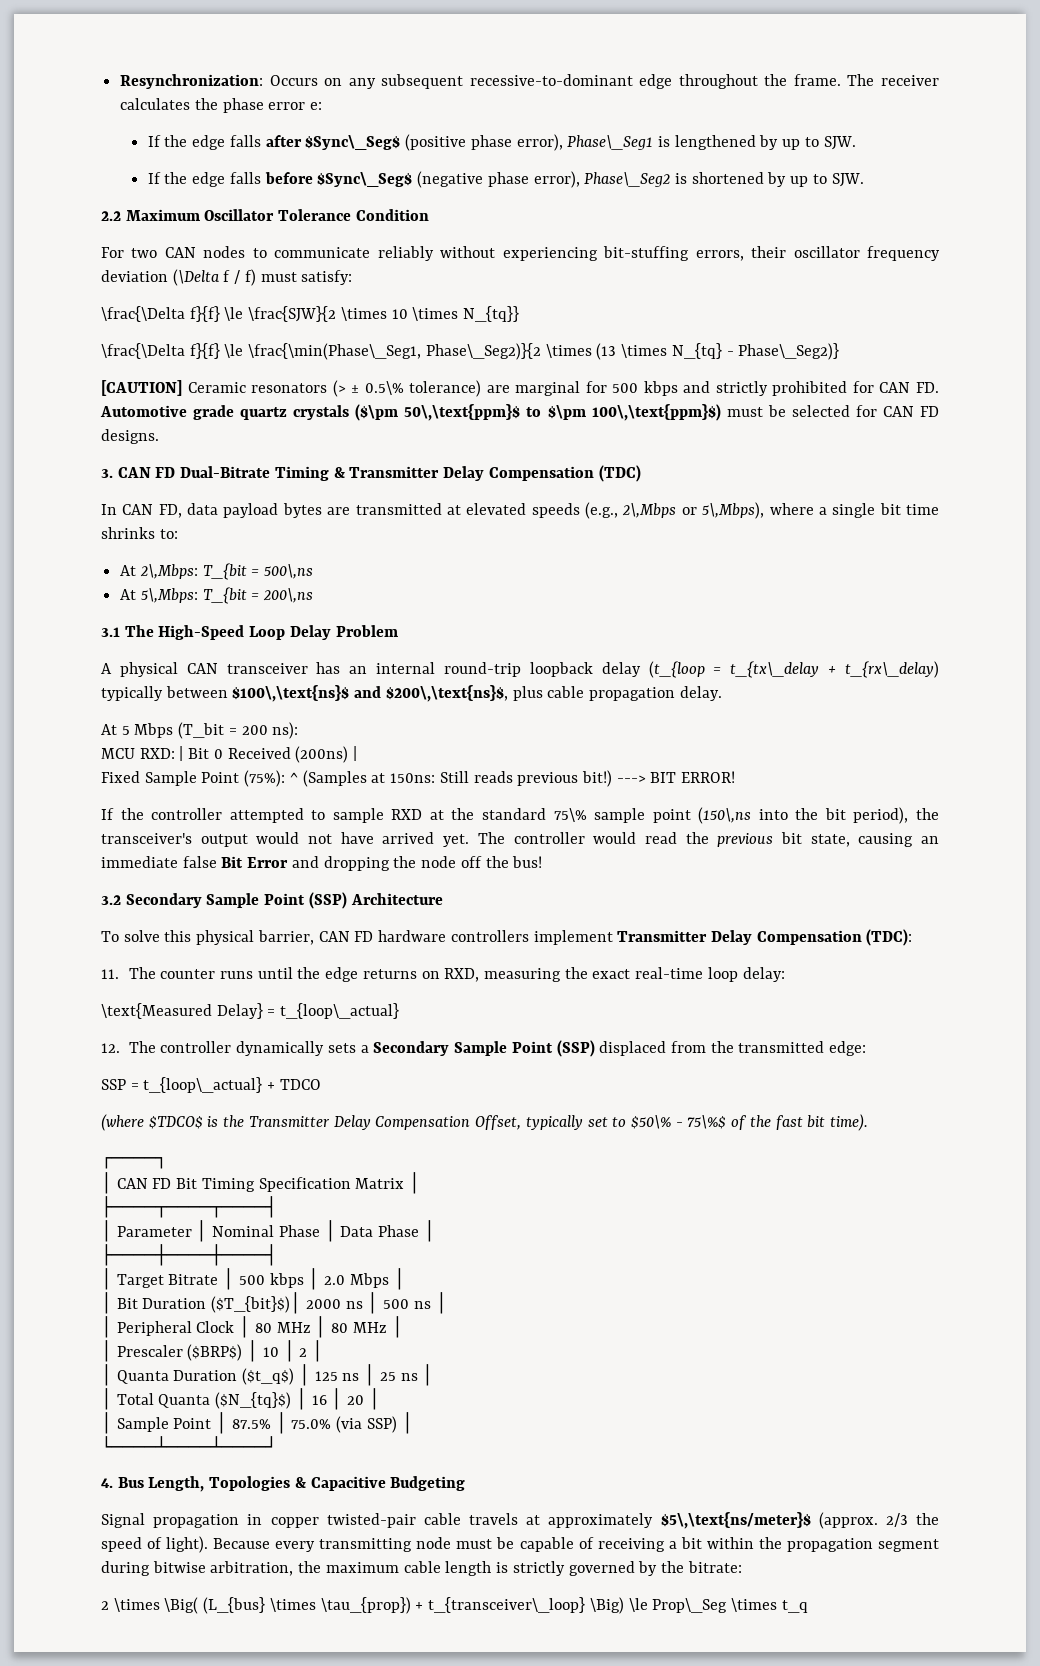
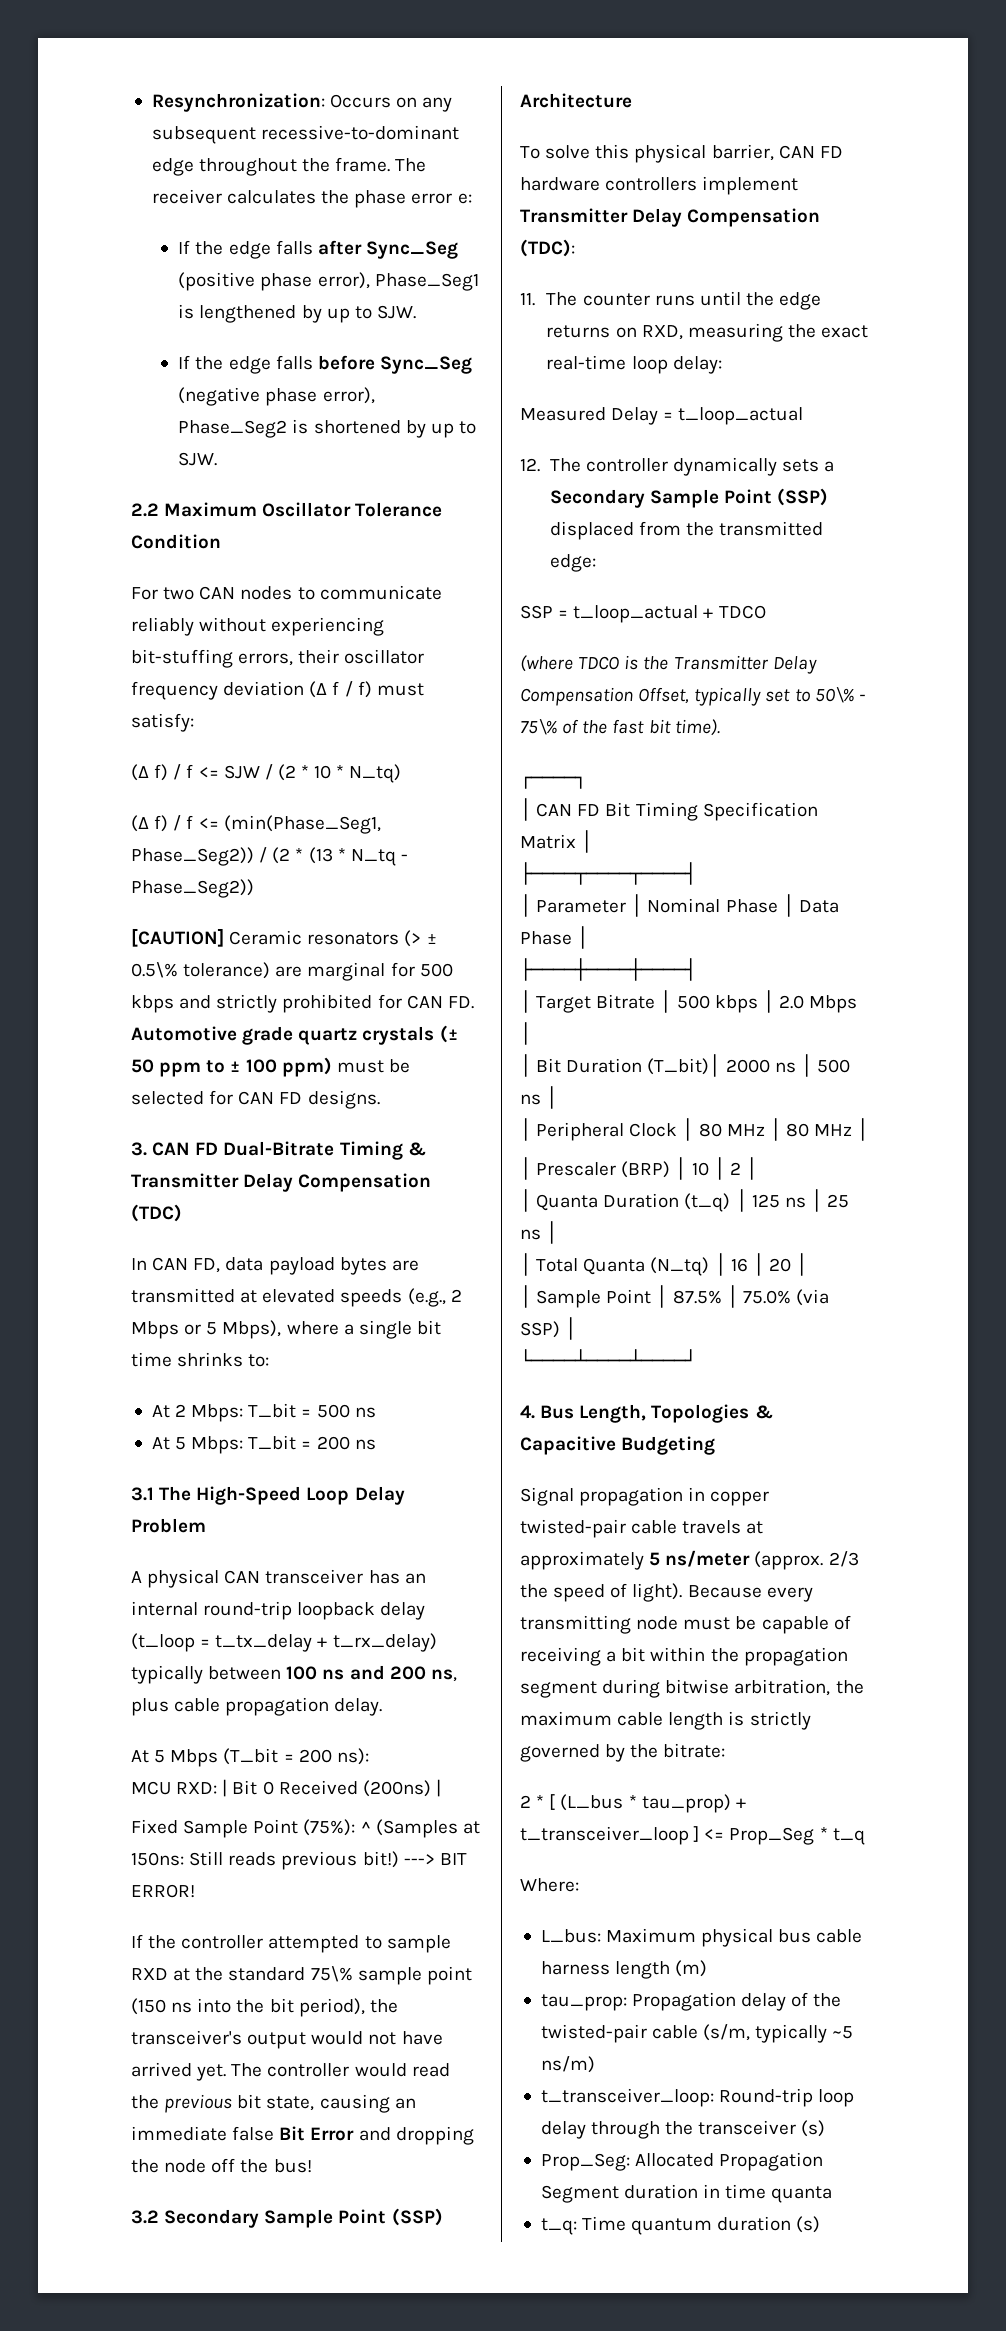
[305,135,401,150] $Sync\_Seg$ -> [365,241,458,259] Sync_Seg
[567,135,654,150] Phase\_Seg1 -> [374,273,479,291] Phase_Seg1
[317,172,413,187] $Sync\_Seg$ -> [379,356,472,374] Sync_Seg
[584,172,671,187] Phase\_Seg2 -> [178,420,288,438] Phase_Seg2
[172,269,220,286] (\Delta -> [309,681,328,698] (Δ
[101,306,520,322] [101,343,840,360] \frac{\Delta f}{f} \le \frac{SJW}{2 \times 10 \times N_{tq}} // \frac{\Delta f}{f} \le \frac{\min(Phase\_Seg1, Phase\_Seg2)}{2 \times (13 \times N_{tq} - Phase\_Seg2)} -> [131,764,402,783] [131,815,381,834] [131,847,408,866] [131,879,254,898] (Δ f) / f <= SJW / (2 * 10 * N_tq) // (Δ f) / f <= (min(Phase_Seg1, Phase_Seg2)) / (2 * (13 * N_tq - Phase_Seg2))
[355,404,721,421] ($\pm 50\,\text{ppm}$ to $\pm 100\,\text{ppm}$) -> [439,1025,458,1043] [131,1057,332,1077] (± 50 ppm to ± 100 ppm)
[622,502,765,519] 2\,Mbps or 5\,Mbps), -> [450,1289,462,1302] [131,1320,282,1339] 2 Mbps or 5 Mbps),
[139,563,314,580] [120,587,314,604] 2\,Mbps: T_{bit = 500\,ns // At 5\,Mbps: T_{bit = 200\,ns -> [175,1403,376,1422] [151,1435,376,1454] 2 Mbps: T_bit = 500 ns // At 5 Mbps: T_bit = 200 ns
[648,661,940,678] [101,685,508,702] (t_{loop = t_{tx\_delay + t_{rx\_delay) typically between $100\,\text{ns}$ and $200\,\text{ns}$, -> [131,1633,437,1652] [131,1665,457,1684] (t_loop = t_tx_delay + t_rx_delay) typically between 100 ns and 200 ns,
[698,807,752,824] (150\,ns -> [131,1998,193,2015] (150 ns
[101,1003,400,1019] \text{Measured Delay} = t_{loop\_actual} -> [520,407,804,425] Measured Delay = t_loop_actual
[143,1077,263,1093] t_{loop\_actual} -> [573,605,699,623] t_loop_actual
[148,1116,203,1129] $TDCO$ -> [578,656,621,670] TDCO
[630,1115,727,1129] $50\% - 75\%$ -> [814,687,865,703] [520,719,557,735] 50\% - 75\%
[211,1292,302,1314] ($T_{bit}$)│ -> [647,1054,721,1077] (T_bit)│
[187,1344,243,1361] ($BRP$) -> [621,1161,671,1178] (BRP)
[242,1368,295,1385] ($t_q$) -> [684,1193,731,1212] (t_q)
[215,1392,292,1409] ($N_{tq}$) -> [650,1257,710,1276] (N_tq)
[660,1512,811,1529] $5\,\text{ns/meter}$ -> [649,1550,751,1567] 5 ns/meter
[113,1597,808,1614] \times \Big( (L_{bus} \times \tau_{prop}) + t_{transceiver\_loop} \Big) \le Prop\_Seg \times t_q -> [536,1794,746,1813] [520,1826,865,1845] [520,1878,579,1892] [540,1928,863,1947] [540,1960,708,1979] [540,1992,842,2011] [540,2024,854,2043] [540,2056,595,2073] [540,2088,855,2107] [540,2120,826,2139] [540,2152,824,2171] [540,2184,833,2203] [540,2216,821,2235] * [ (L_bus * tau_prop) + t_transceiver_loop ] <= Prop_Seg * t_q // Where: // L_bus: Maximum physical bus cable harness length (m) // tau_prop: Propagation delay of the twisted-pair cable (s/m, typically ~5 ns/m) // t_transceiver_loop: Round-trip loop delay through the transceiver (s) // Prop_Seg: Allocated Propagation Segment duration in time quanta // t_q: Time quantum duration (s)

